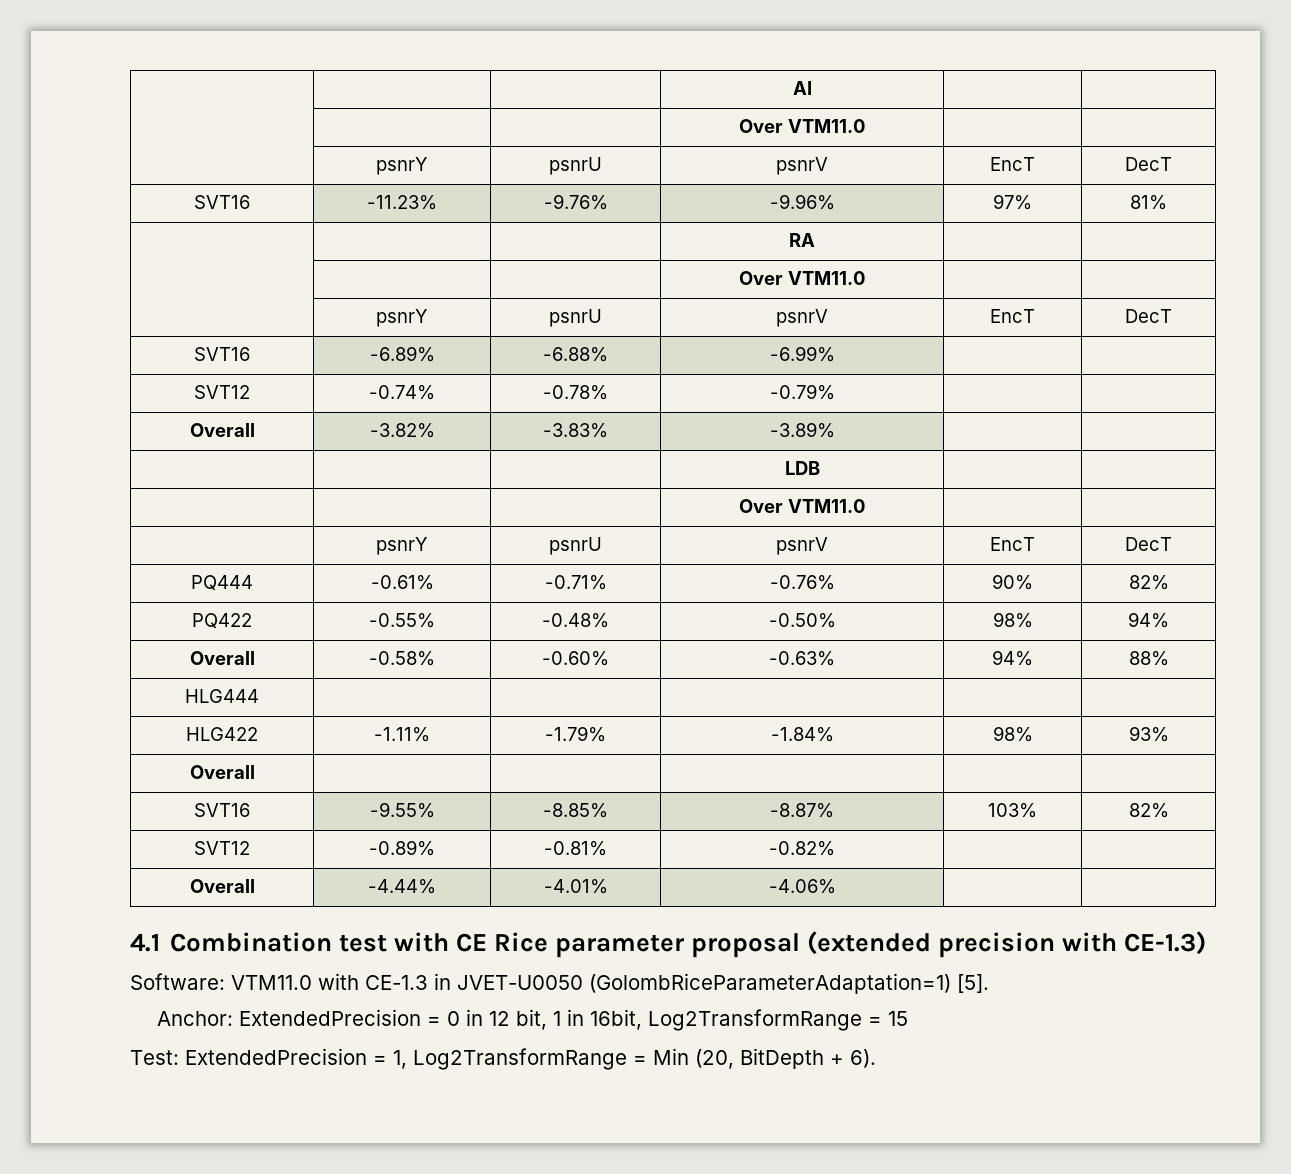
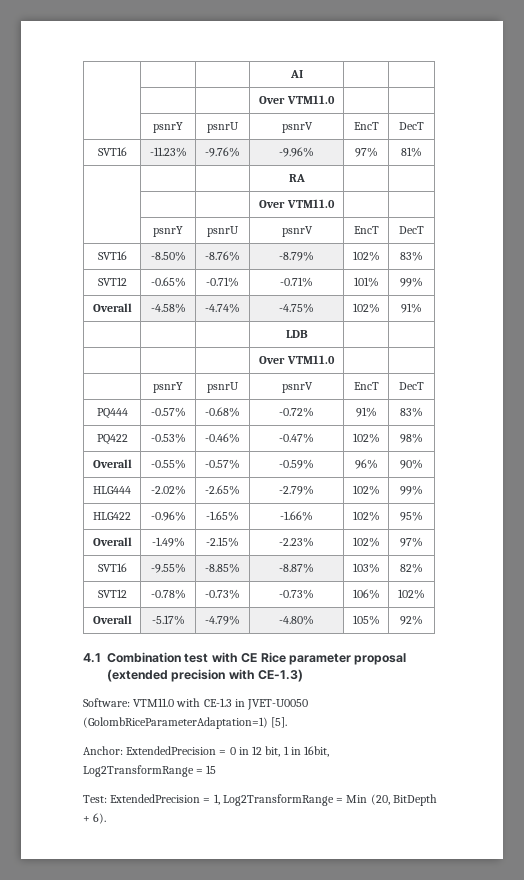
[369,346,435,362] [543,347,608,362] [769,346,835,362] [194,385,250,399] [369,385,435,400] [543,385,608,400] [769,384,835,400] [189,423,255,437] [369,423,435,438] [543,423,608,438] [769,422,835,438] -6.89% | -6.88% | -6.99% | | // SVT12 | -0.74% | -0.78% | -0.79% | | // Overall | -3.82% | -3.83% | -3.89% | | -> [150,251,186,261] [205,251,240,261] [279,251,314,261] [352,251,380,261] [400,251,423,261] [97,277,127,286] [150,277,186,287] [206,277,239,287] [280,277,313,287] [353,277,379,287] [400,277,423,287] [92,303,132,312] [150,303,186,313] [205,303,240,313] [279,303,314,313] [352,303,380,313] [401,303,422,313] -8.50% | -8.76% | -8.79% | 102% | 83% // SVT12 | -0.65% | -0.71% | -0.71% | 101% | 99% // Overall | -4.58% | -4.74% | -4.75% | 102% | 91%
[370,575,434,590] [544,575,607,590] [769,575,835,590] [992,574,1033,590] [1128,575,1169,590] [192,613,252,629] [369,613,435,628] [542,613,609,628] [768,613,836,628] [992,612,1033,628] [1128,612,1169,628] [189,651,255,665] [369,651,435,666] [542,651,609,666] [769,651,836,666] [992,650,1033,666] [1128,651,1169,666] [185,689,259,703] [186,727,258,741] [374,727,430,742] [545,726,606,742] [770,727,834,742] [992,726,1033,742] [1128,726,1169,742] [189,765,255,779] -0.61% | -0.71% | -0.76% | 90% | 82% // PQ422 | -0.55% | -0.48% | -0.50% | 98% | 94% // Overall | -0.58% | -0.60% | -0.63% | 94% | 88% // HLG444 | | | | | // HLG422 | -1.11% | -1.79% | -1.84% | 98% | 93% // Overall | | | | | -> [150,407,186,417] [205,407,240,417] [279,407,314,417] [355,407,377,417] [400,407,423,417] [96,434,128,445] [150,433,186,443] [205,433,240,443] [279,433,314,443] [352,433,380,443] [400,433,423,443] [92,459,132,468] [150,459,186,469] [205,459,240,469] [279,459,314,469] [354,459,378,469] [400,459,423,469] [93,486,131,494] [150,485,186,495] [205,485,240,495] [279,485,314,495] [352,485,380,495] [400,485,423,495] [93,512,131,520] [150,511,186,521] [206,511,239,521] [280,511,313,521] [352,511,380,521] [400,511,423,521] [92,537,132,546] [151,537,185,547] [206,537,239,547] [279,537,314,547] [352,537,380,547] [400,537,423,547] -0.57% | -0.68% | -0.72% | 91% | 83% // PQ422 | -0.53% | -0.46% | -0.47% | 102% | 98% // Overall | -0.55% | -0.57% | -0.59% | 96% | 90% // HLG444 | -2.02% | -2.65% | -2.79% | 102% | 99% // HLG422 | -0.96% | -1.65% | -1.66% | 102% | 95% // Overall | -1.49% | -2.15% | -2.23% | 102% | 97%
[369,840,435,856] [544,841,607,856] [769,841,836,856] [189,879,255,893] [368,879,436,894] [543,879,608,894] [768,879,836,894] -0.89% | -0.81% | -0.82% | | // Overall | -4.44% | -4.01% | -4.06% | | -> [150,589,186,599] [205,589,240,599] [279,589,314,599] [352,589,380,599] [398,589,425,599] [92,615,132,624] [151,615,185,625] [205,615,240,625] [279,615,314,625] [352,615,380,625] [400,615,423,625] -0.78% | -0.73% | -0.73% | 106% | 102% // Overall | -5.17% | -4.79% | -4.80% | 105% | 92%

